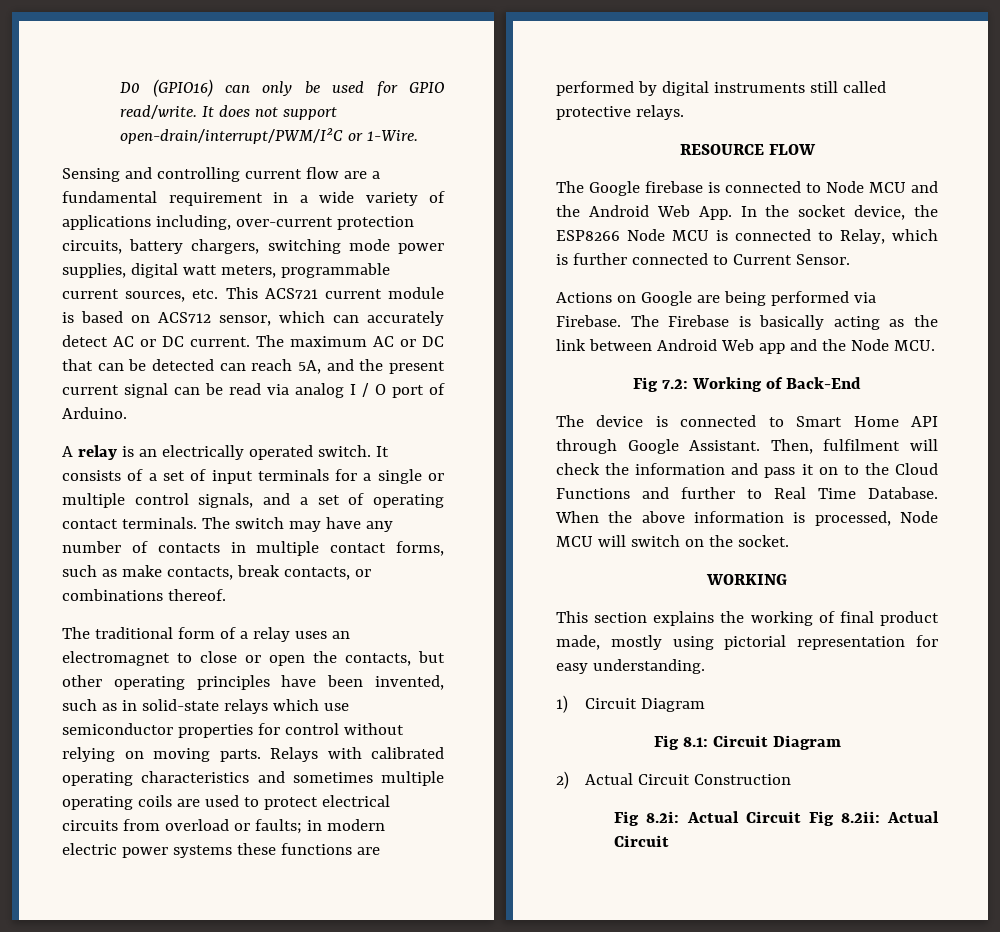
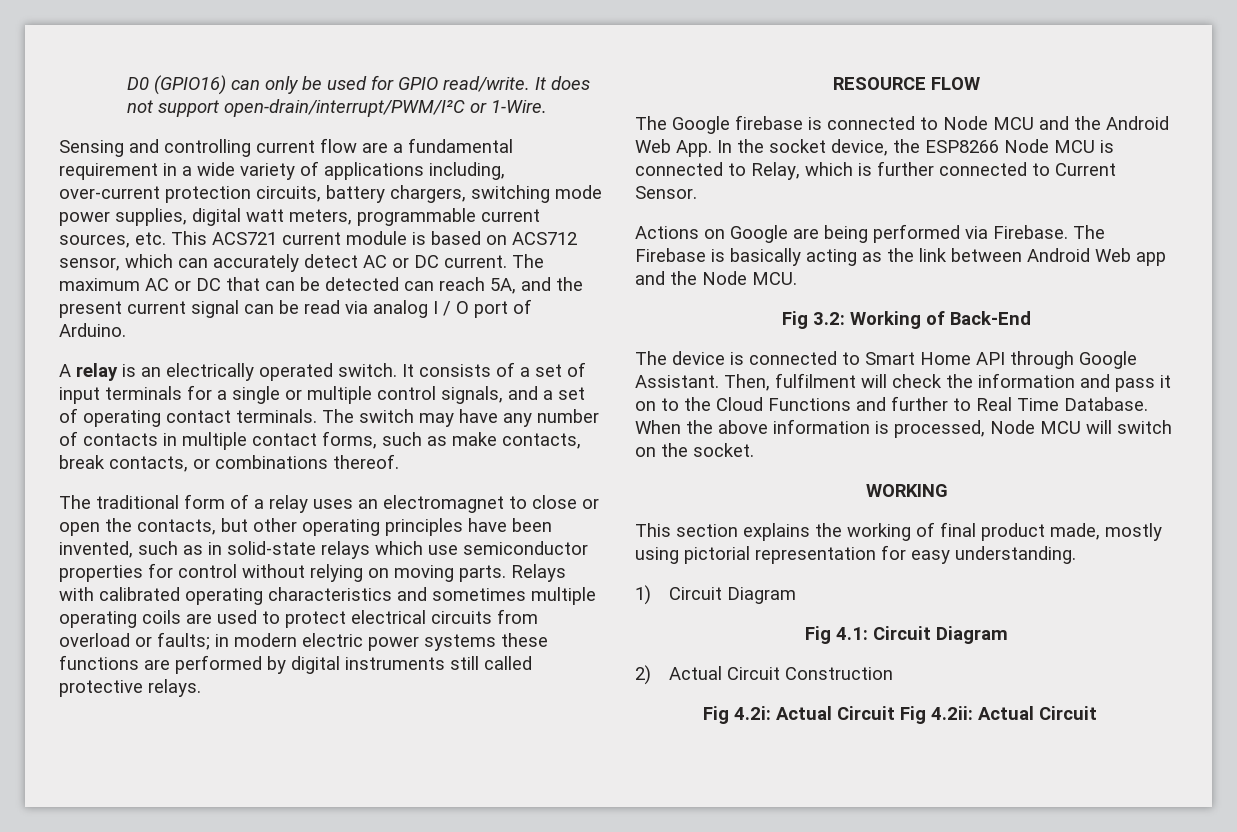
[661,379,688,389] 7.2: -> [813,312,845,325] 3.2:
[682,737,708,747] 8.1: -> [836,627,868,640] 4.1:
[646,811,680,823] 8.2i: -> [734,706,772,720] 4.2i:
[840,811,880,823] 8.2ii: -> [931,706,974,720] 4.2ii:

